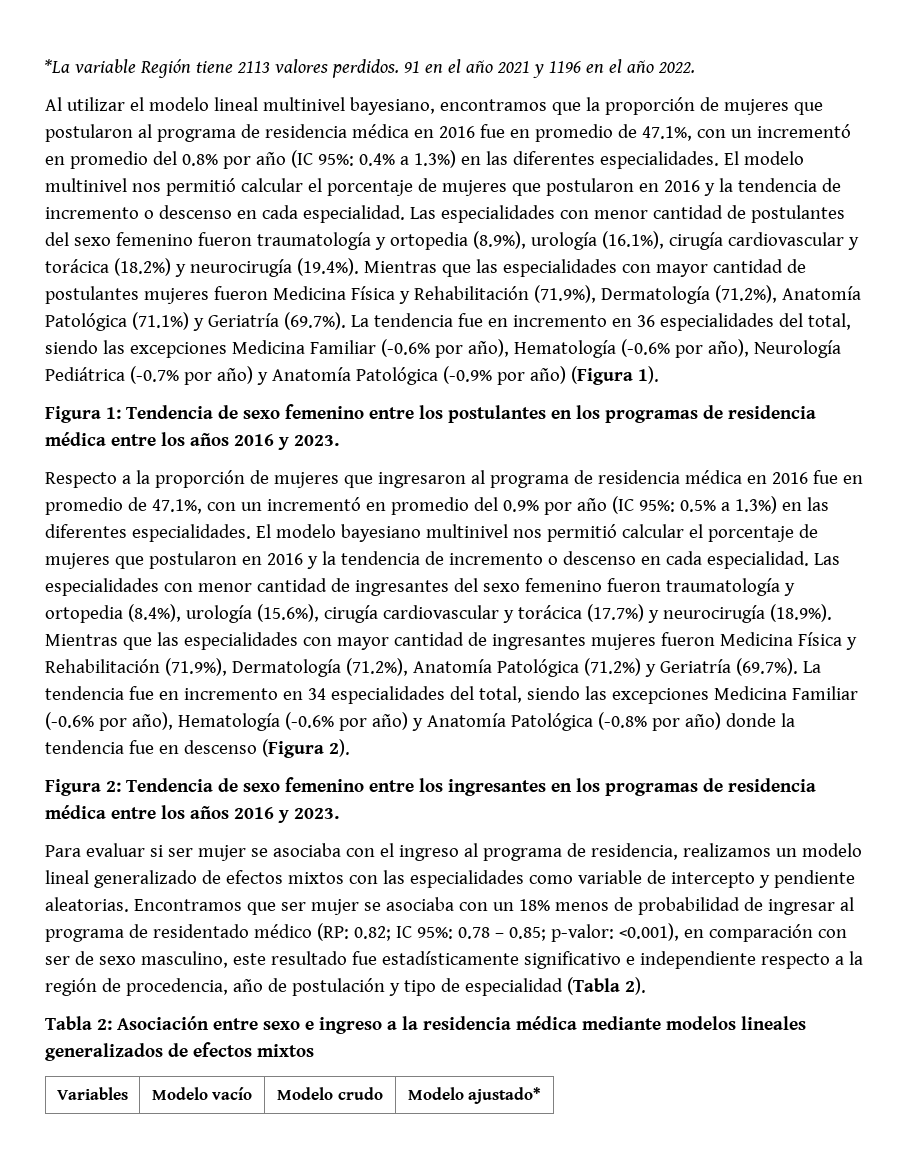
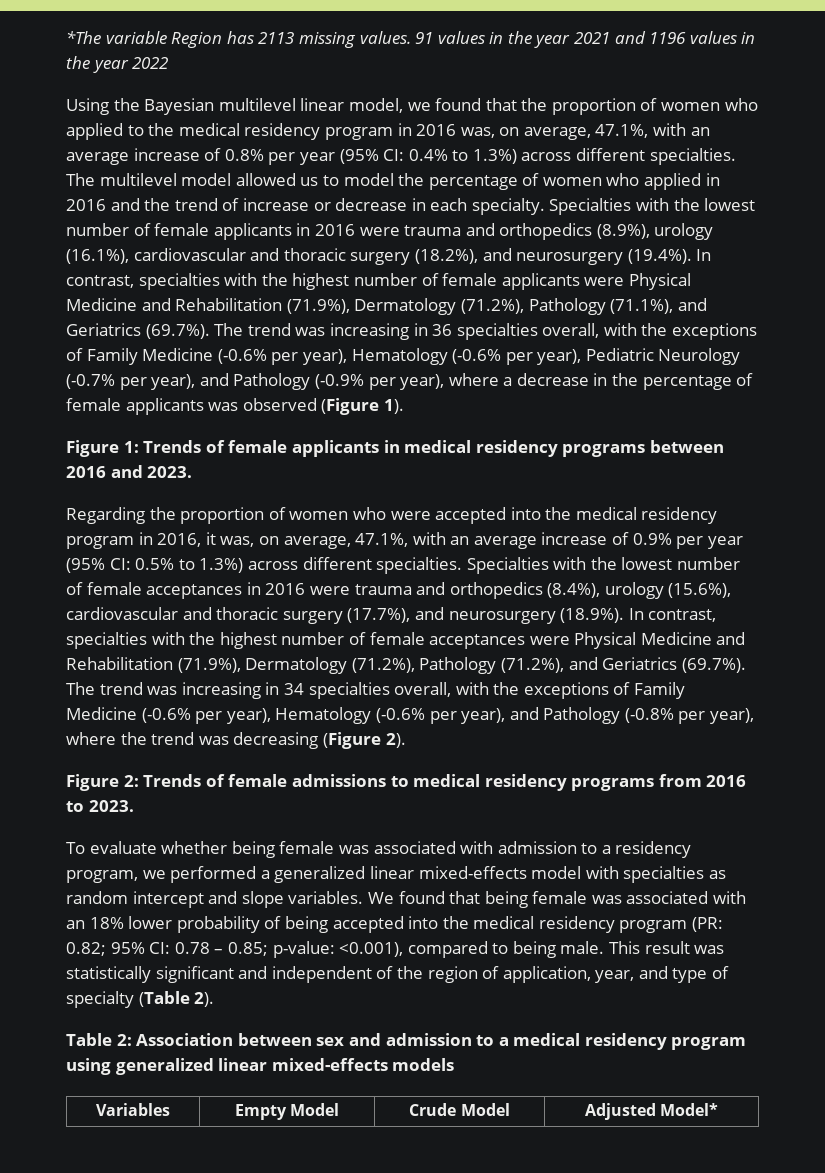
[44,59,695,78] [45,97,823,115] [45,124,851,142] [45,150,804,169] [45,178,841,196] [45,205,845,223] [45,231,859,250] [45,258,806,277] [45,285,861,304] [45,312,851,331] [45,339,841,358] [45,366,659,385] [45,404,816,423] [45,432,339,450] [45,470,863,488] [45,496,829,515] [45,524,818,542] [45,551,840,569] [45,578,795,596] [45,604,832,623] [45,632,857,650] [45,658,821,677] [45,686,858,704] [45,712,795,731] [45,739,350,758] [45,777,816,796] [45,805,339,823] [45,843,862,861] [45,870,855,888] [45,897,854,915] [45,923,847,942] [45,951,863,969] [45,977,646,996] [45,1016,806,1034] [45,1042,314,1061] [57,1087,128,1100] [151,1087,253,1100] [277,1087,383,1100] [407,1087,542,1104] *La variable Región tiene 2113 valores perdidos. 91 en el año 2021 y 1196 en el año 2022. // Al utilizar el modelo lineal multinivel bayesiano, encontramos que la proporción de mujeres que postularon al programa de residencia médica en 2016 fue en promedio de 47.1%, con un incrementó en promedio del 0.8% por año (IC 95%: 0.4% a 1.3%) en las diferentes especialidades. El modelo multinivel nos permitió calcular el porcentaje de mujeres que postularon en 2016 y la tendencia de incremento o descenso en cada especialidad. Las especialidades con menor cantidad de postulantes del sexo femenino fueron traumatología y ortopedia (8.9%), urología (16.1%), cirugía cardiovascular y torácica (18.2%) y neurocirugía (19.4%). Mientras que las especialidades con mayor cantidad de postulantes mujeres fueron Medicina Física y Rehabilitación (71.9%), Dermatología (71.2%), Anatomía Patológica (71.1%) y Geriatría (69.7%). La tendencia fue en incremento en 36 especialidades del total, siendo las excepciones Medicina Familiar (-0.6% por año), Hematología (-0.6% por año), Neurología Pediátrica (-0.7% por año) y Anatomía Patológica (-0.9% por año) (Figura 1). // Figura 1: Tendencia de sexo femenino entre los postulantes en los programas de residencia médica entre los años 2016 y 2023. // Respecto a la proporción de mujeres que ingresaron al programa de residencia médica en 2016 fue en promedio de 47.1%, con un incrementó en promedio del 0.9% por año (IC 95%: 0.5% a 1.3%) en las diferentes especialidades. El modelo bayesiano multinivel nos permitió calcular el porcentaje de mujeres que postularon en 2016 y la tendencia de incremento o descenso en cada especialidad. Las especialidades con menor cantidad de ingresantes del sexo femenino fueron traumatología y ortopedia (8.4%), urología (15.6%), cirugía cardiovascular y torácica (17.7%) y neurocirugía (18.9%). Mientras que las especialidades con mayor cantidad de ingresantes mujeres fueron Medicina Física y Rehabilitación (71.9%), Dermatología (71.2%), Anatomía Patológica (71.2%) y Geriatría (69.7%). La tendencia fue en incremento en 34 especialidades del total, siendo las excepciones Medicina Familiar (-0.6% por año), Hematología (-0.6% por año) y Anatomía Patológica (-0.8% por año) donde la tendencia fue en descenso (Figura 2). // Figura 2: Tendencia de sexo femenino entre los ingresantes en los programas de residencia médica entre los años 2016 y 2023. // Para evaluar si ser mujer se asociaba con el ingreso al programa de residencia, realizamos un modelo lineal generalizado de efectos mixtos con las especialidades como variable de intercepto y pendiente aleatorias. Encontramos que ser mujer se asociaba con un 18% menos de probabilidad de ingresar al programa de residentado médico (RP: 0.82; IC 95%: 0.78 – 0.85; p-valor: <0.001), en comparación con ser de sexo masculino, este resultado fue estadísticamente significativo e independiente respecto a la región de procedencia, año de postulación y tipo de especialidad (Tabla 2). // Tabla 2: Asociación entre sexo e ingreso a la residencia médica mediante modelos lineales generalizados de efectos mixtos // Variables | Modelo vacío | Modelo crudo | Modelo ajustado* -> [66,31,756,48] [66,56,169,73] [66,98,758,115] [66,123,710,140] [66,148,736,165] [66,173,720,190] [66,198,756,215] [66,223,714,240] [66,248,712,265] [66,273,691,290] [66,298,707,315] [66,323,758,340] [66,348,741,365] [66,373,754,390] [66,398,404,415] [66,440,724,457] [66,465,193,478] [66,507,718,524] [66,532,743,549] [66,557,741,574] [66,582,732,599] [66,607,717,624] [66,632,746,649] [66,657,746,674] [66,682,686,699] [66,707,755,724] [66,732,406,749] [66,774,747,791] [66,800,134,812] [66,841,692,858] [66,866,726,883] [66,891,747,908] [66,916,724,933] [66,941,725,958] [66,966,730,983] [66,991,215,1008] [66,1033,747,1050] [66,1058,455,1075] [96,1103,170,1116] [234,1103,340,1120] [409,1103,510,1116] [584,1103,719,1120] *The variable Region has 2113 missing values. 91 values in the year 2021 and 1196 values in the year 2022 // Using the Bayesian multilevel linear model, we found that the proportion of women who applied to the medical residency program in 2016 was, on average, 47.1%, with an average increase of 0.8% per year (95% CI: 0.4% to 1.3%) across different specialties. The multilevel model allowed us to model the percentage of women who applied in 2016 and the trend of increase or decrease in each specialty. Specialties with the lowest number of female applicants in 2016 were trauma and orthopedics (8.9%), urology (16.1%), cardiovascular and thoracic surgery (18.2%), and neurosurgery (19.4%). In contrast, specialties with the highest number of female applicants were Physical Medicine and Rehabilitation (71.9%), Dermatology (71.2%), Pathology (71.1%), and Geriatrics (69.7%). The trend was increasing in 36 specialties overall, with the exceptions of Family Medicine (-0.6% per year), Hematology (-0.6% per year), Pediatric Neurology (-0.7% per year), and Pathology (-0.9% per year), where a decrease in the percentage of female applicants was observed (Figure 1). // Figure 1: Trends of female applicants in medical residency programs between 2016 and 2023. // Regarding the proportion of women who were accepted into the medical residency program in 2016, it was, on average, 47.1%, with an average increase of 0.9% per year (95% CI: 0.5% to 1.3%) across different specialties. Specialties with the lowest number of female acceptances in 2016 were trauma and orthopedics (8.4%), urology (15.6%), cardiovascular and thoracic surgery (17.7%), and neurosurgery (18.9%). In contrast, specialties with the highest number of female acceptances were Physical Medicine and Rehabilitation (71.9%), Dermatology (71.2%), Pathology (71.2%), and Geriatrics (69.7%). The trend was increasing in 34 specialties overall, with the exceptions of Family Medicine (-0.6% per year), Hematology (-0.6% per year), and Pathology (-0.8% per year), where the trend was decreasing (Figure 2). // Figure 2: Trends of female admissions to medical residency programs from 2016 to 2023. // To evaluate whether being female was associated with admission to a residency program, we performed a generalized linear mixed-effects model with specialties as random intercept and slope variables. We found that being female was associated with an 18% lower probability of being accepted into the medical residency program (PR: 0.82; 95% CI: 0.78 – 0.85; p-value: <0.001), compared to being male. This result was statistically significant and independent of the region of application, year, and type of specialty (Table 2). // Table 2: Association between sex and admission to a medical residency program using generalized linear mixed-effects models // Variables | Empty Model | Crude Model | Adjusted Model*

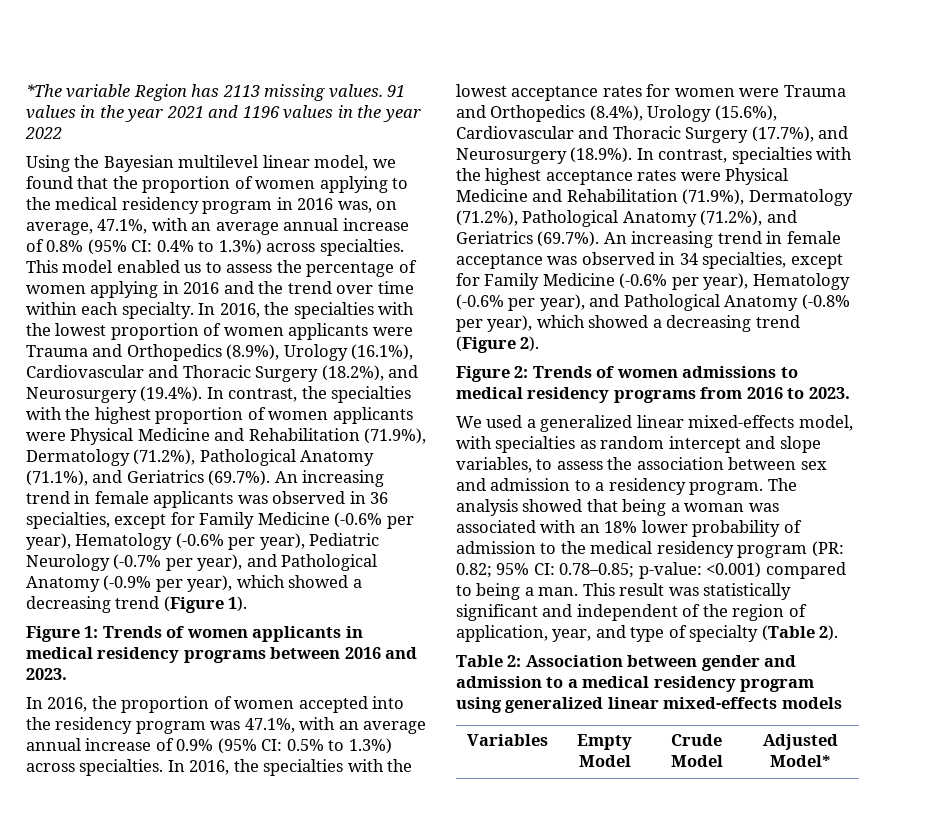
[724,98,758,111] [66,123,123,140] who applied -> [319,176,388,193] applying
(129, 158) none -> [283,218,339,231] annual
[268,152,335,165] per year -> (84, 246) none
[576,148,736,165] [66,173,296,186] different specialties. The multilevel model allowed -> [319,239,404,256] [26,260,180,273] specialties. This model enabled
[343,173,394,186] model -> [226,264,273,273] assess
[606,173,702,190] who applied -> [90,281,159,298] applying
[222,198,756,215] [66,223,714,240] [66,248,411,265] of increase or decrease in each specialty. Specialties with the lowest number of female applicants in 2016 were trauma and orthopedics (8.9%), urology (16.1%), cardiovascular and thoracic surgery -> [336,281,414,294] [26,302,415,319] [26,323,413,340] [26,344,414,361] [26,365,319,382] over time within each specialty. In 2016, the specialties with the lowest proportion of women applicants were Trauma and Orthopedics (8.9%), Urology (16.1%), Cardiovascular and Thoracic Surgery
[516,252,624,265] neurosurgery -> [26,387,137,403] Neurosurgery
[138,273,498,290] specialties with the highest number of female -> [301,386,412,403] [26,407,329,424] the specialties with the highest proportion of women
[528,298,606,315] Pathology -> [199,449,375,466] Pathological Anatomy
[214,323,758,340] [66,348,83,361] The trend was increasing in 36 specialties overall, with the exceptions of -> [274,470,385,487] [26,491,389,508] [26,512,195,529] An increasing trend in female applicants was observed in 36 specialties, except for
[233,373,311,390] Pathology -> [281,554,378,571] [26,576,100,592] Pathological Anatomy
[448,373,754,390] [66,398,317,415] where a decrease in the percentage of female applicants was observed -> [236,575,362,588] [26,596,160,613] which showed a decreasing trend
[228,440,288,453] female -> [186,629,248,638] women
[66,507,718,524] [66,532,537,549] Regarding the proportion of women who were accepted into the medical residency program in 2016, it was, on average, 47.1%, with an average -> [26,696,405,713] [26,717,427,734] [26,738,81,751] In 2016, the proportion of women accepted into the residency program was 47.1%, with an average annual
[676,536,743,549] per year -> (214, 745) none
[302,557,741,574] [66,582,732,599] [66,607,343,624] different specialties. Specialties with the lowest number of female acceptances in 2016 were trauma and orthopedics (8.4%), urology (15.6%), cardiovascular and thoracic surgery -> [79,759,413,776] [456,84,846,101] [456,105,777,122] [456,126,749,143] specialties. In 2016, the specialties with the lowest acceptance rates for women were Trauma and Orthopedics (8.4%), Urology (15.6%), Cardiovascular and Thoracic Surgery
[448,611,556,624] neurosurgery -> [456,148,567,164] Neurosurgery
[281,632,746,649] [66,657,497,674] number of female acceptances were Physical Medicine and Rehabilitation (71.9%), Dermatology (71.2%), Pathology -> [545,168,789,185] [456,189,853,206] [456,210,697,227] acceptance rates were Physical Medicine and Rehabilitation (71.9%), Dermatology (71.2%), Pathological Anatomy
[66,682,631,699] The trend was increasing in 34 specialties overall, with the exceptions of -> [603,231,841,248] [456,252,843,269] [456,273,480,286] An increasing trend in female acceptance was observed in 34 specialties, except for
[543,707,621,724] Pathology -> [623,294,799,311] Pathological Anatomy
[66,732,319,749] where the trend was decreasing -> [536,315,800,332] which showed a decreasing trend
[228,774,288,787] female -> [616,369,678,378] women
[66,841,692,858] [66,866,257,883] To evaluate whether being female was associated with admission to a residency program, we performed -> [456,415,523,428] We used
[531,866,582,879] model -> [798,415,853,431] model,
[288,891,588,908] variables. We found that being female -> [456,457,827,473] [456,478,797,495] [456,499,745,516] variables, to assess the association between sex and admission to a residency program. The analysis showed that being a woman
[284,916,439,933] being accepted into -> [456,541,557,554] admission to
[174,941,404,958] 0.78 – 0.85; p-value: <0.001), -> [559,562,762,579] 0.78–0.85; p-value: <0.001)
[560,941,605,954] male. -> [524,587,579,596] a man.
[316,1037,345,1046] sex -> [701,655,760,671] gender

